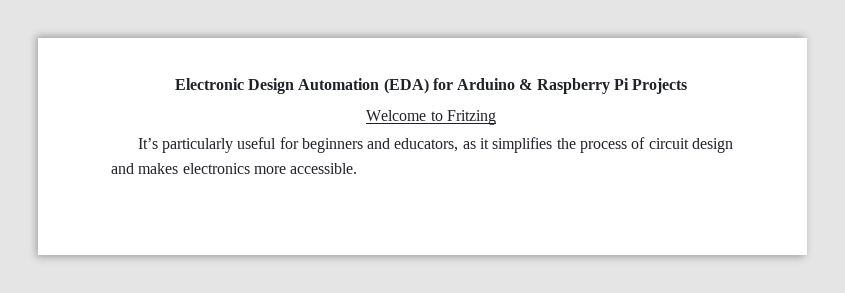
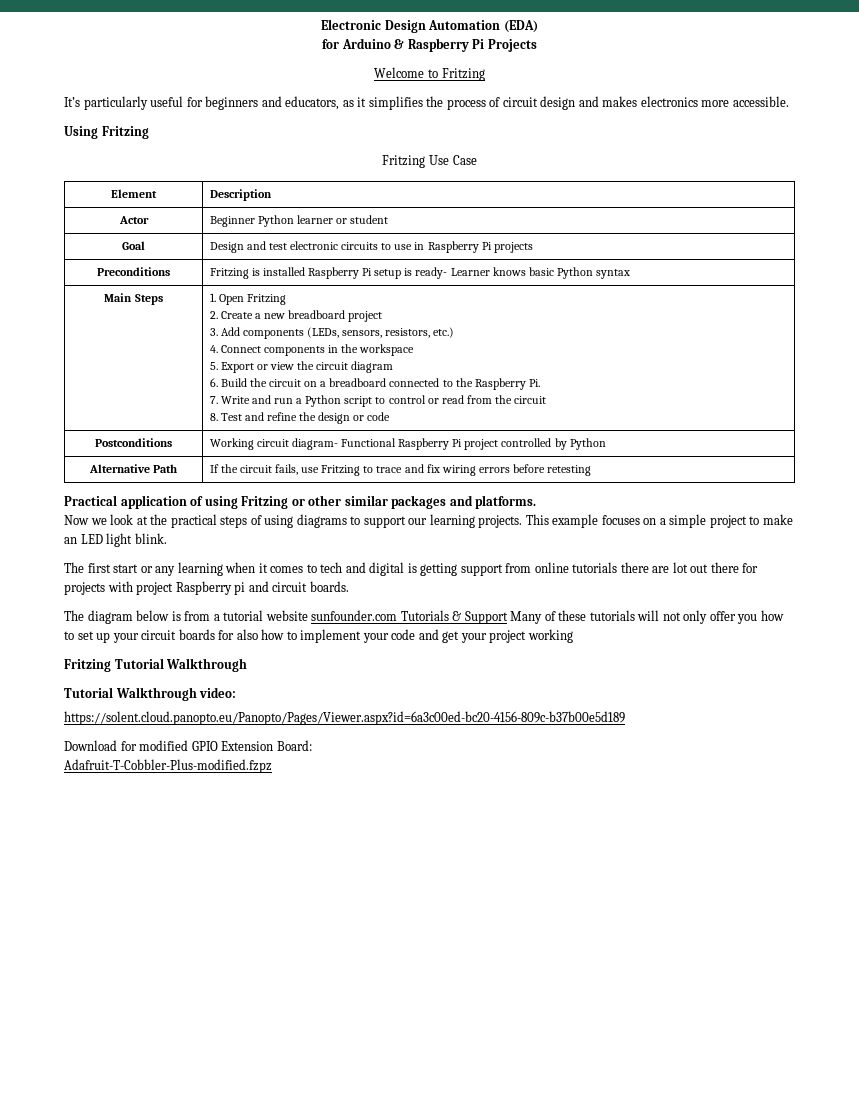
(429, 86) none -> (538, 26) //
(358, 168) none -> [64,126,149,139] [382,155,477,168] [111,189,157,198] [209,189,272,201] [118,216,149,224] [209,215,389,227] [122,241,145,250] [209,241,533,253] [97,267,170,276] [209,267,630,279] [104,293,163,305] [209,293,286,305] [209,310,383,322] [209,327,455,339] [209,344,415,356] [209,361,394,373] [209,378,540,390] [209,395,547,407] [209,412,391,424] [95,438,172,447] [209,438,606,450] [88,464,178,473] [209,464,592,476] [64,495,537,509] [64,514,793,528] [64,533,167,547] [64,562,759,576] [64,581,349,595] [64,610,784,624] [64,629,573,643] [64,658,248,672] [64,687,237,701] [64,711,625,725] [64,740,312,751] [64,759,272,773] // Using Fritzing // Fritzing Use Case // Element | Description // Actor | Beginner Python learner or student // Goal | Design and test electronic circuits to use in Raspberry Pi projects // Preconditions | Fritzing is installed Raspberry Pi setup is ready- Learner knows basic Python syntax // Main Steps | 1. Open Fritzing // 2. Create a new breadboard project // 3. Add components (LEDs, sensors, resistors, etc.) // 4. Connect components in the workspace // 5. Export or view the circuit diagram // 6. Build the circuit on a breadboard connected to the Raspberry Pi. // 7. Write and run a Python script to control or read from the circuit // 8. Test and refine the design or code // Postconditions | Working circuit diagram- Functional Raspberry Pi project controlled by Python // Alternative Path | If the circuit fails, use Fritzing to trace and fix wiring errors before retesting // Practical application of using Fritzing or other similar packages and platforms. // Now we look at the practical steps of using diagrams to support our learning projects. This example focuses on a simple project to make an LED light blink. // The first start or any learning when it comes to tech and digital is getting support from online tutorials there are lot out there for projects with project Raspberry pi and circuit boards. // The diagram below is from a tutorial website sunfounder.com Tutorials & Support Many of these tutorials will not only offer you how to set up your circuit boards for also how to implement your code and get your project working // Fritzing Tutorial Walkthrough // Tutorial Walkthrough video: // https://solent.cloud.panopto.eu/Panopto/Pages/Viewer.aspx?id=6a3c00ed-bc20-4156-809c-b37b00e5d189 // Download for modified GPIO Extension Board: // Adafruit-T-Cobbler-Plus-modified.fzpz

